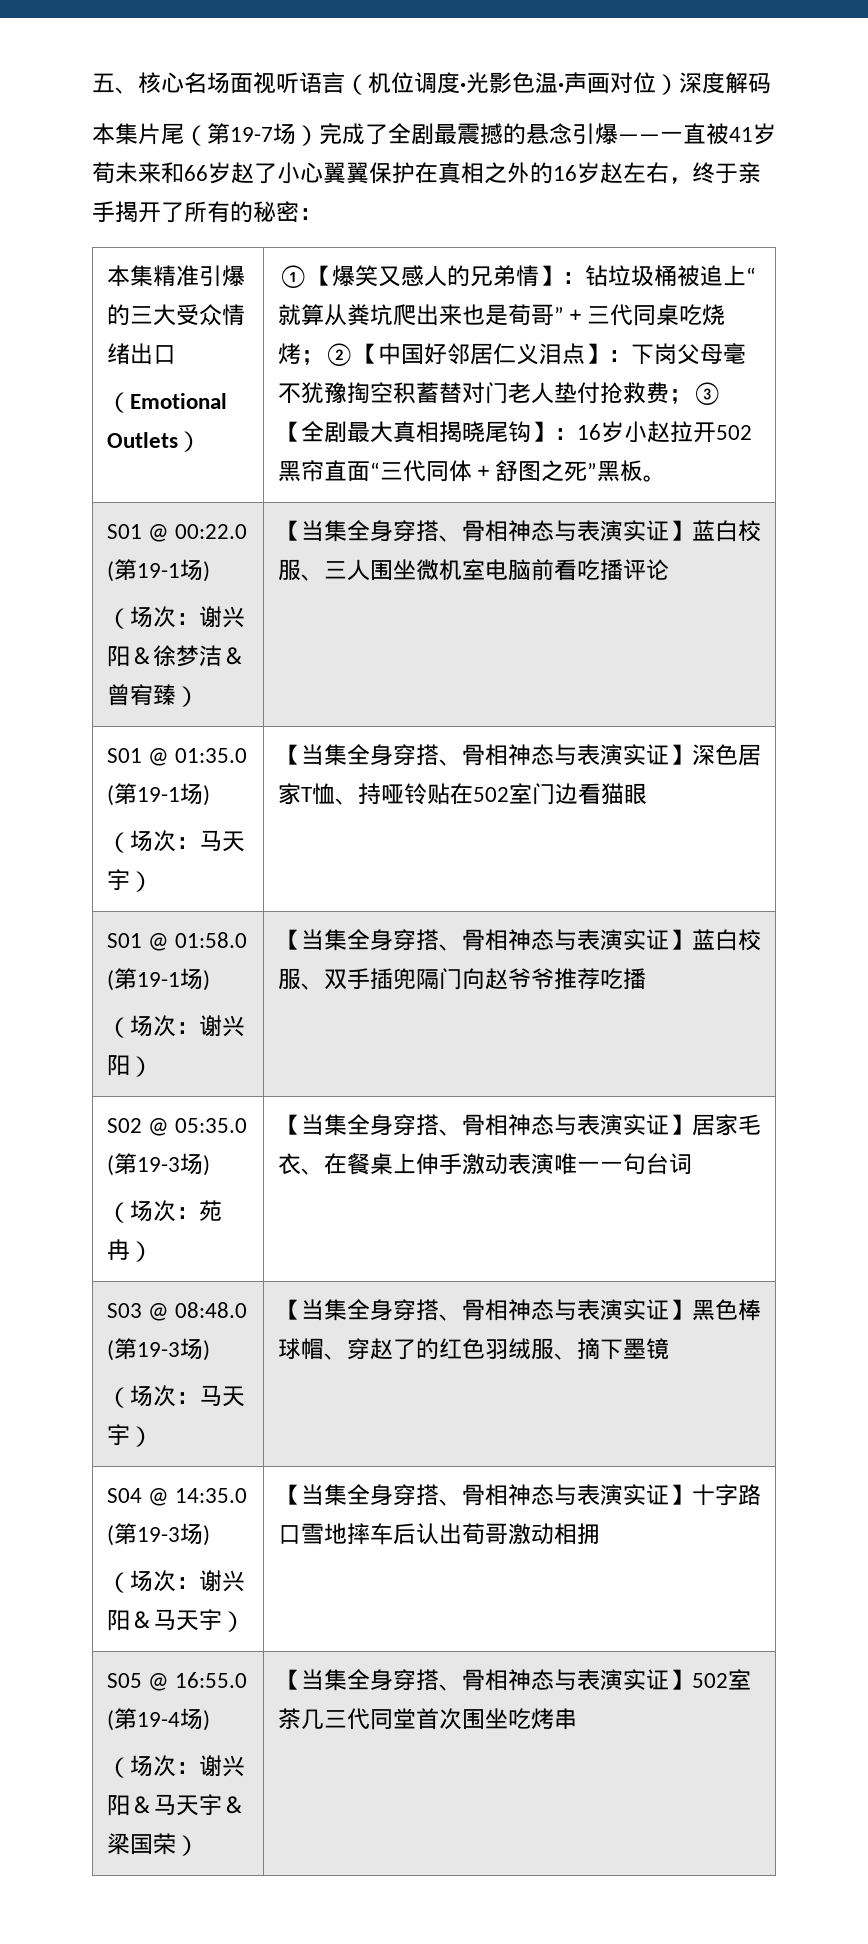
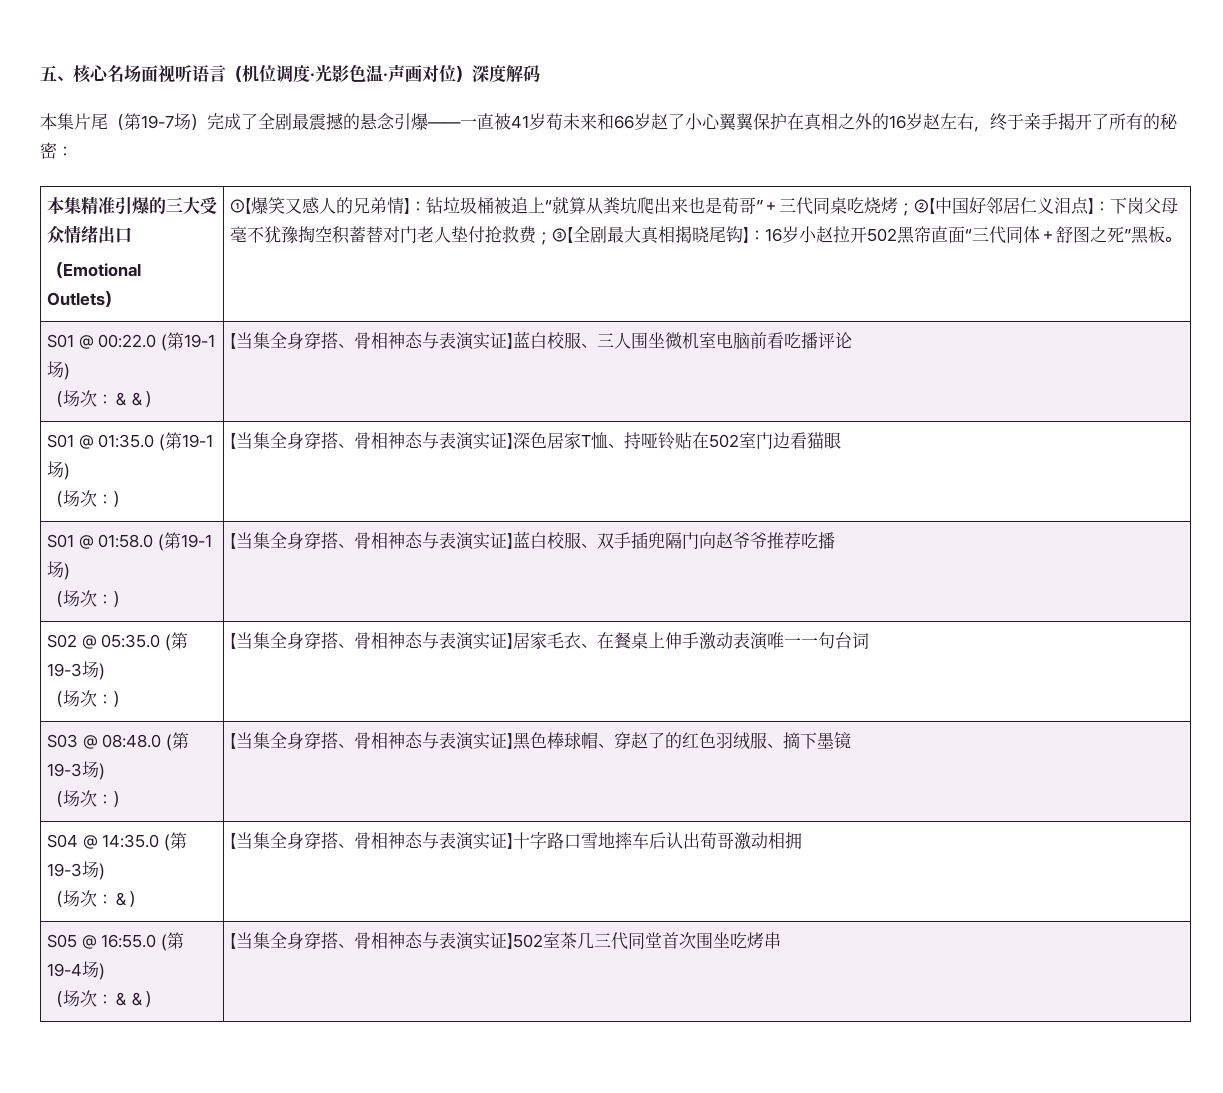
[198,606,245,628] [106,645,245,667] [106,684,176,706] 谢兴阳＆徐梦洁＆曾宥臻 -> [112,392,145,406] ＆＆
[198,830,245,852] [106,869,130,891] 马天宇 -> (113, 499) none
[198,1015,245,1037] [106,1055,130,1076] 谢兴阳 -> (113, 599) none
[198,1200,222,1221] [106,1239,130,1260] 苑冉 -> (113, 699) none
[198,1385,245,1407] [106,1424,130,1446] 马天宇 -> (113, 799) none
[198,1570,245,1592] [106,1609,222,1631] 谢兴阳＆马天宇 -> [112,892,129,906] ＆
[198,1755,245,1777] [106,1794,245,1816] [106,1833,176,1855] 谢兴阳＆马天宇＆梁国荣 -> [112,992,145,1006] ＆＆

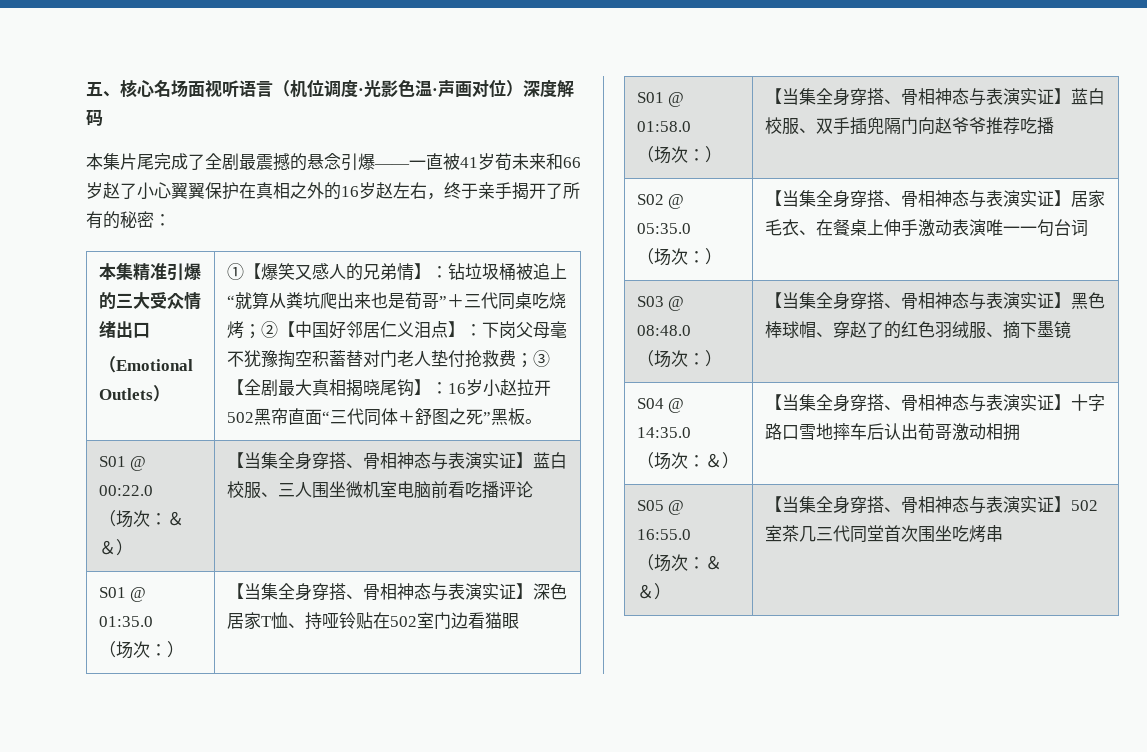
[108,113,207,130] （第19-7场） -> (154, 162) none
[160,332,215,351] [46,361,70,380] (第19-1场) -> (153, 490) none
[158,432,213,451] [46,461,70,480] (第19-1场) -> (153, 621) none
[157,532,212,551] [46,561,70,580] (第19-1场) -> (691, 126) none
[164,632,188,651] [46,661,105,680] (第19-3场) -> (691, 228) none
[165,732,189,751] [46,761,105,780] (第19-3场) -> (691, 330) none
[163,832,187,851] [46,861,105,880] (第19-3场) -> (691, 432) none
[160,932,184,951] [46,961,105,980] (第19-4场) -> (691, 534) none

